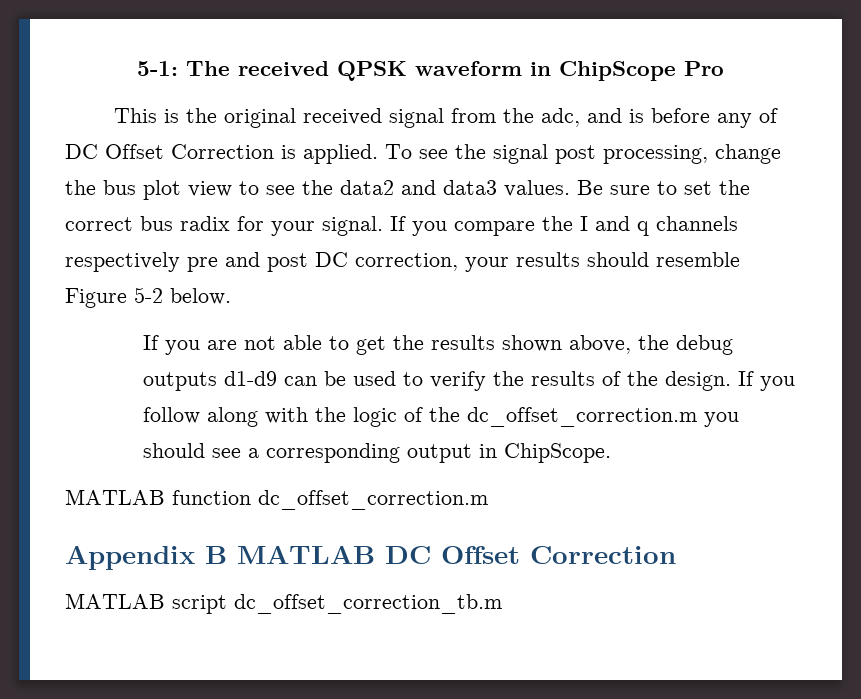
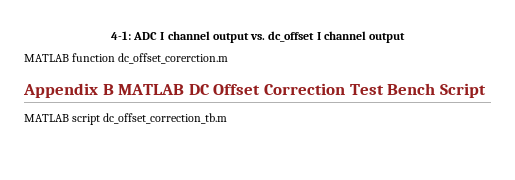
[137,61,724,81] [114,108,779,128] [65,144,781,164] [65,180,750,200] [65,216,738,236] [65,252,740,272] [65,287,231,308] [142,335,733,355] [142,371,795,391] [142,407,739,427] [142,443,611,463] 5-1: The received QPSK waveform in ChipScope Pro // This is the original received signal from the adc, and is before any of DC Offset Correction is applied. To see the signal post processing, change the bus plot view to see the data2 and data3 values. Be sure to set the correct bus radix for your signal. If you compare the I and q channels respectively pre and post DC correction, your results should resemble Figure 5-2 below. // If you are not able to get the results shown above, the debug outputs d1-d9 can be used to verify the results of the design. If you follow along with the logic of the dc_offset_correction.m you should see a corresponding output in ChipScope. -> [110,31,406,43] 4-1: ADC I channel output vs. dc_offset I channel output
[258,490,488,510] dc_offset_correction.m -> [118,53,229,64] dc_offset_corerction.m
(676, 555) none -> [349,83,486,98] Test Bench Script

